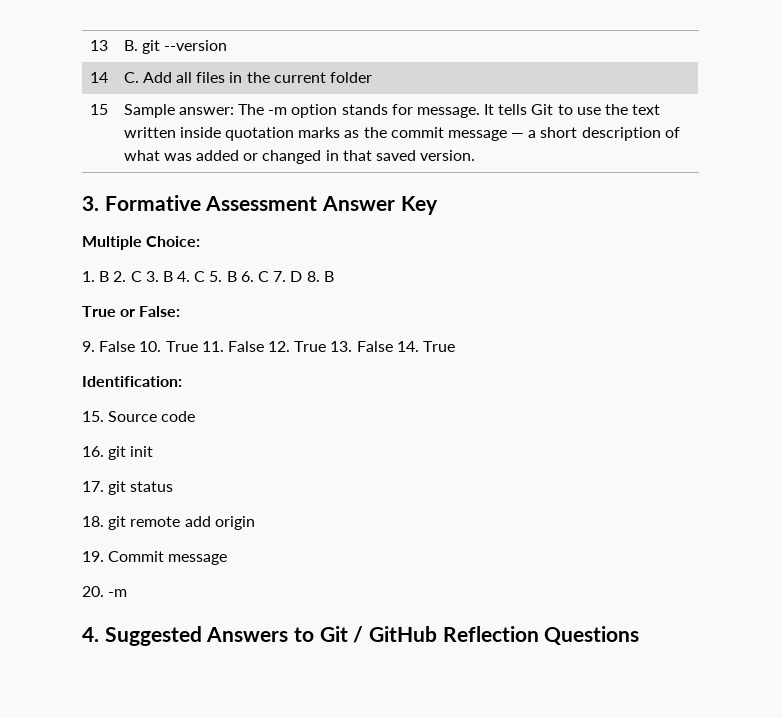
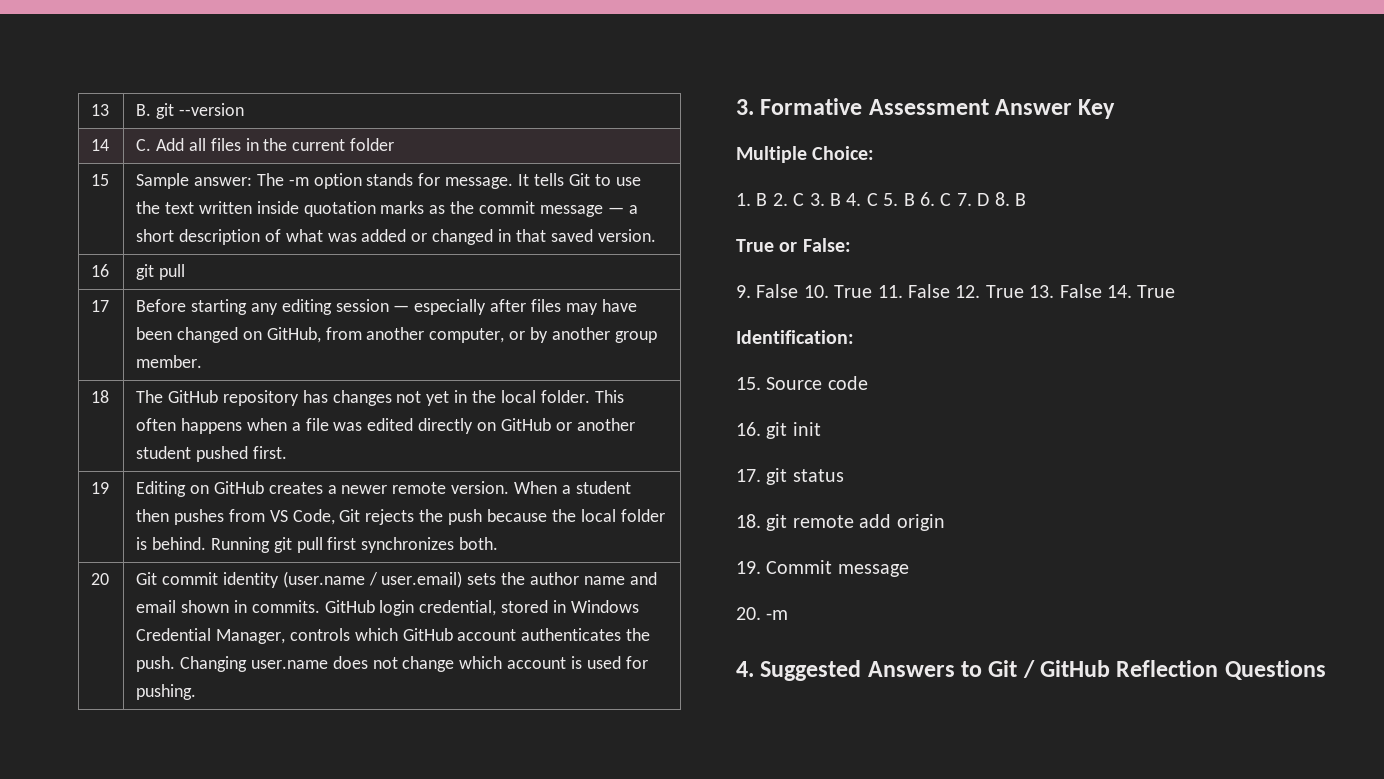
(476, 155) none -> [91,264,110,277] [136,264,186,280] [91,300,110,312] [136,299,637,315] [136,327,657,343] [136,355,203,368] [91,390,110,403] [136,390,624,406] [136,418,635,434] [136,446,287,462] [91,482,110,494] [136,481,631,497] [136,509,665,525] [136,537,499,553] [91,573,110,585] [136,571,657,588] [136,600,639,616] [136,628,651,644] [136,656,648,672] [136,684,197,700] // 16 | git pull // 17 | Before starting any editing session — especially after files may have been changed on GitHub, from another computer, or by another group member. // 18 | The GitHub repository has changes not yet in the local folder. This often happens when a file was edited directly on GitHub or another student pushed first. // 19 | Editing on GitHub creates a newer remote version. When a student then pushes from VS Code, Git rejects the push because the local folder is behind. Running git pull first synchronizes both. // 20 | Git commit identity (user.name / user.email) sets the author name and email shown in commits. GitHub login credential, stored in Windows Credential Manager, controls which GitHub account authenticates the push. Changing user.name does not change which account is used for pushing.

